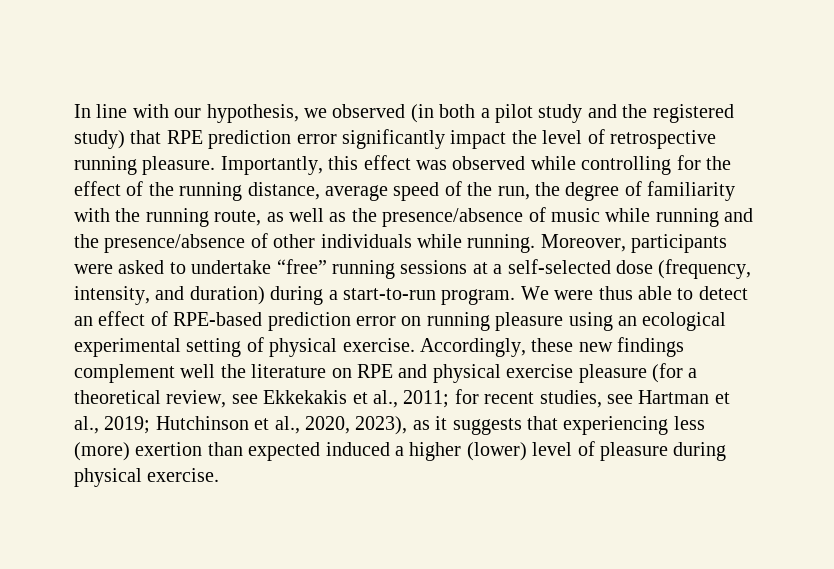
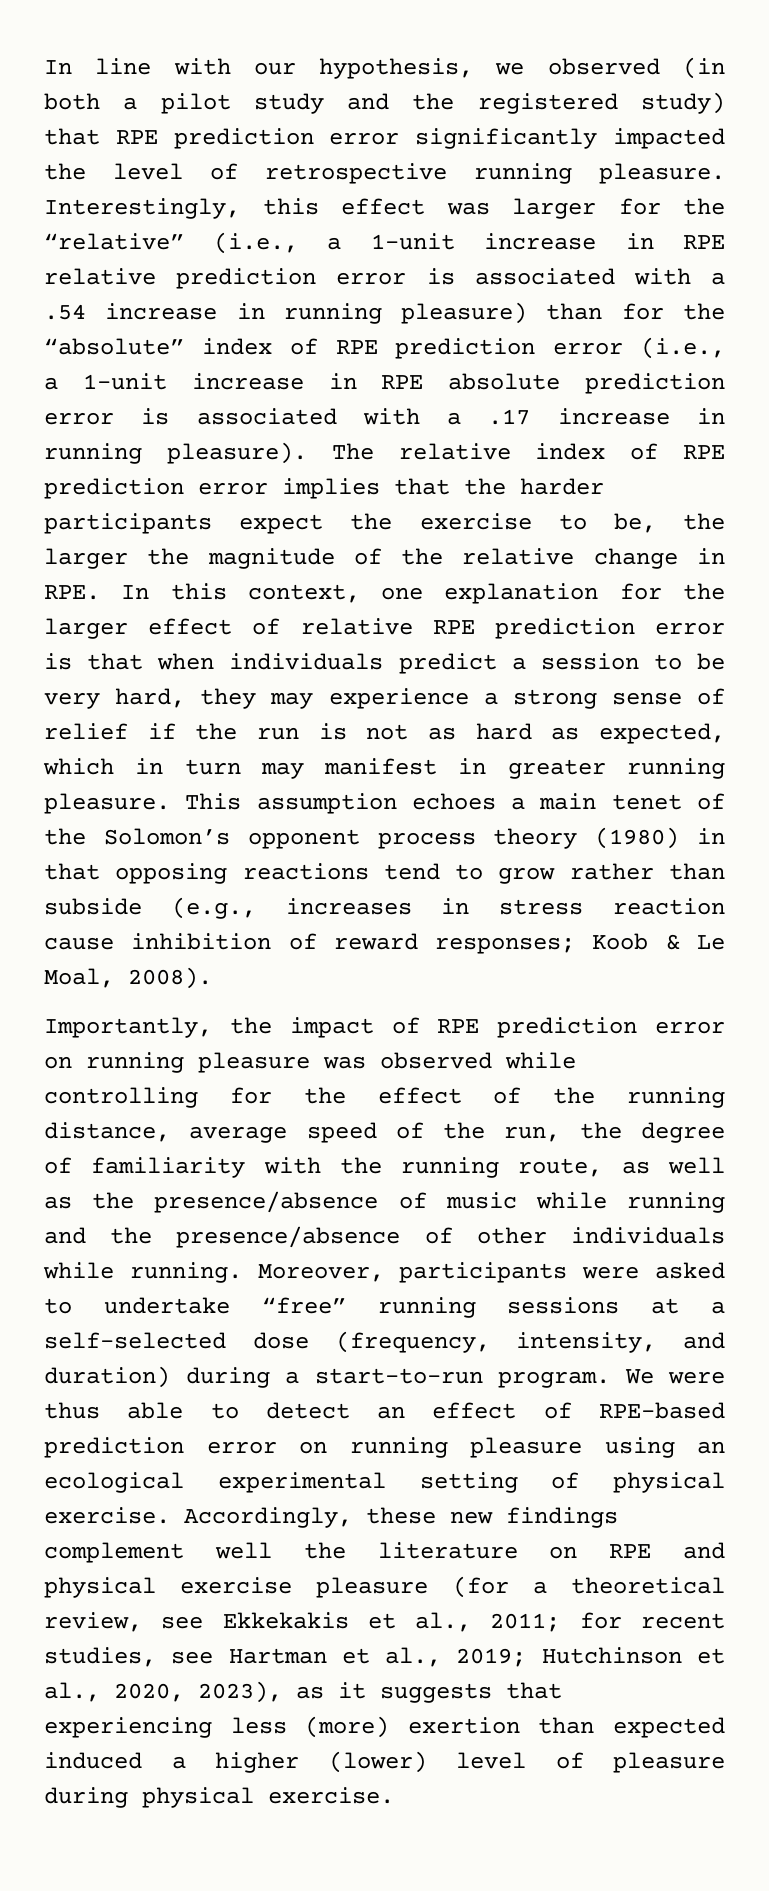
[450,130,507,149] impact -> [613,128,725,149] impacted
[220,156,323,175] Importantly, -> [44,198,240,219] Interestingly,
(447, 165) none -> [512,198,725,219] [44,232,725,254] [44,268,725,289] [44,302,725,324] [44,337,725,359] [44,373,725,394] [44,408,725,425] [44,442,725,464] [44,478,604,499] [44,513,725,534] [44,548,725,569] [44,583,725,604] [44,618,725,639] [44,653,725,674] [44,688,725,709] [44,723,726,744] [43,758,725,779] [44,793,725,814] [44,827,725,849] [44,863,725,884] [44,897,725,919] [44,933,726,954] [44,967,212,989] [44,1017,725,1038] [44,1052,366,1073] larger for the “relative” (i.e., a 1-unit increase in RPE relative prediction error is associated with a .54 increase in running pleasure) than for the “absolute” index of RPE prediction error (i.e., a 1-unit increase in RPE absolute prediction error is associated with a .17 increase in running pleasure). The relative index of RPE prediction error implies that the harder participants expect the exercise to be, the larger the magnitude of the relative change in RPE. In this context, one explanation for the larger effect of relative RPE prediction error is that when individuals predict a session to be very hard, they may experience a strong sense of relief if the run is not as hard as expected, which in turn may manifest in greater running pleasure. This assumption echoes a main tenet of the Solomon’s opponent process theory (1980) in that opposing reactions tend to grow rather than subside (e.g., increases in stress reaction cause inhibition of reward responses; Koob & Le Moal, 2008). // Importantly, the impact of RPE prediction error on running pleasure was

